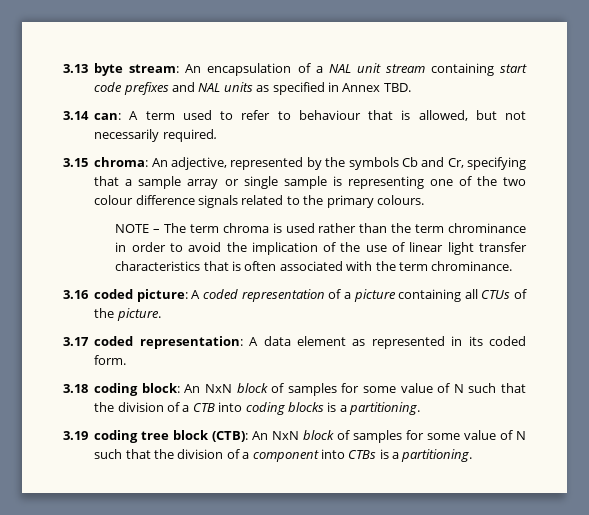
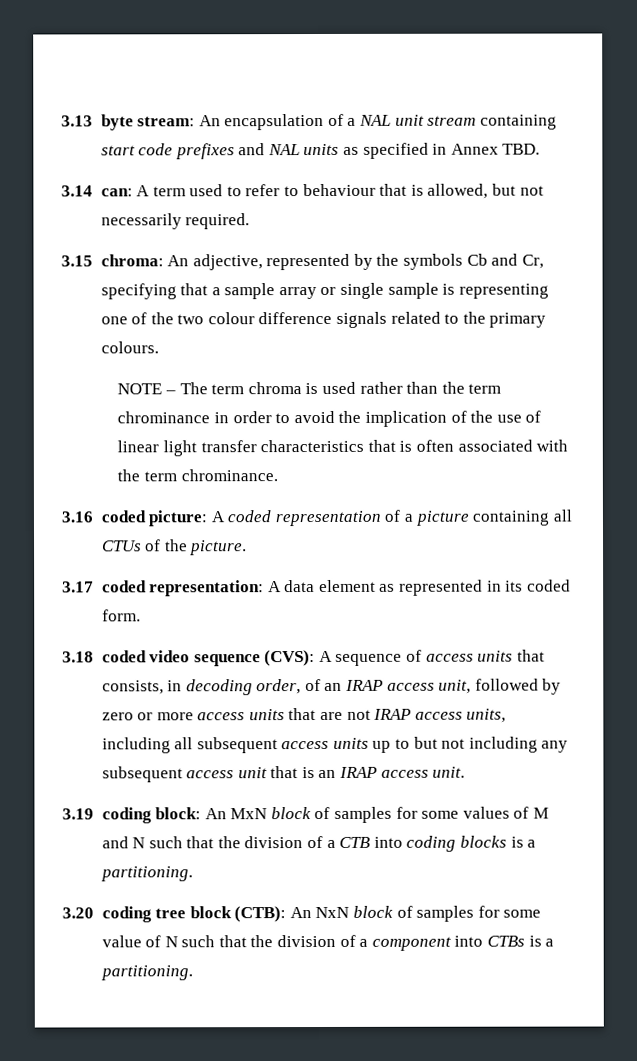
(88, 388) none -> [101,649,545,667] [101,678,562,696] [101,708,507,723] [101,736,569,754] [101,766,466,783] [62,808,94,820] coded video sequence (CVS): A sequence of access units that consists, in decoding order, of an IRAP access unit, followed by zero or more access units that are not IRAP access units, including all subsequent access units up to but not including any subsequent access unit that is an IRAP access unit. // 3.19
[205,383,451,396] NxN block of samples for some value of -> [230,806,549,823] [101,836,129,849] MxN block of samples for some values of M and
[63,431,88,440] 3.19 -> [62,907,94,919] 3.20

